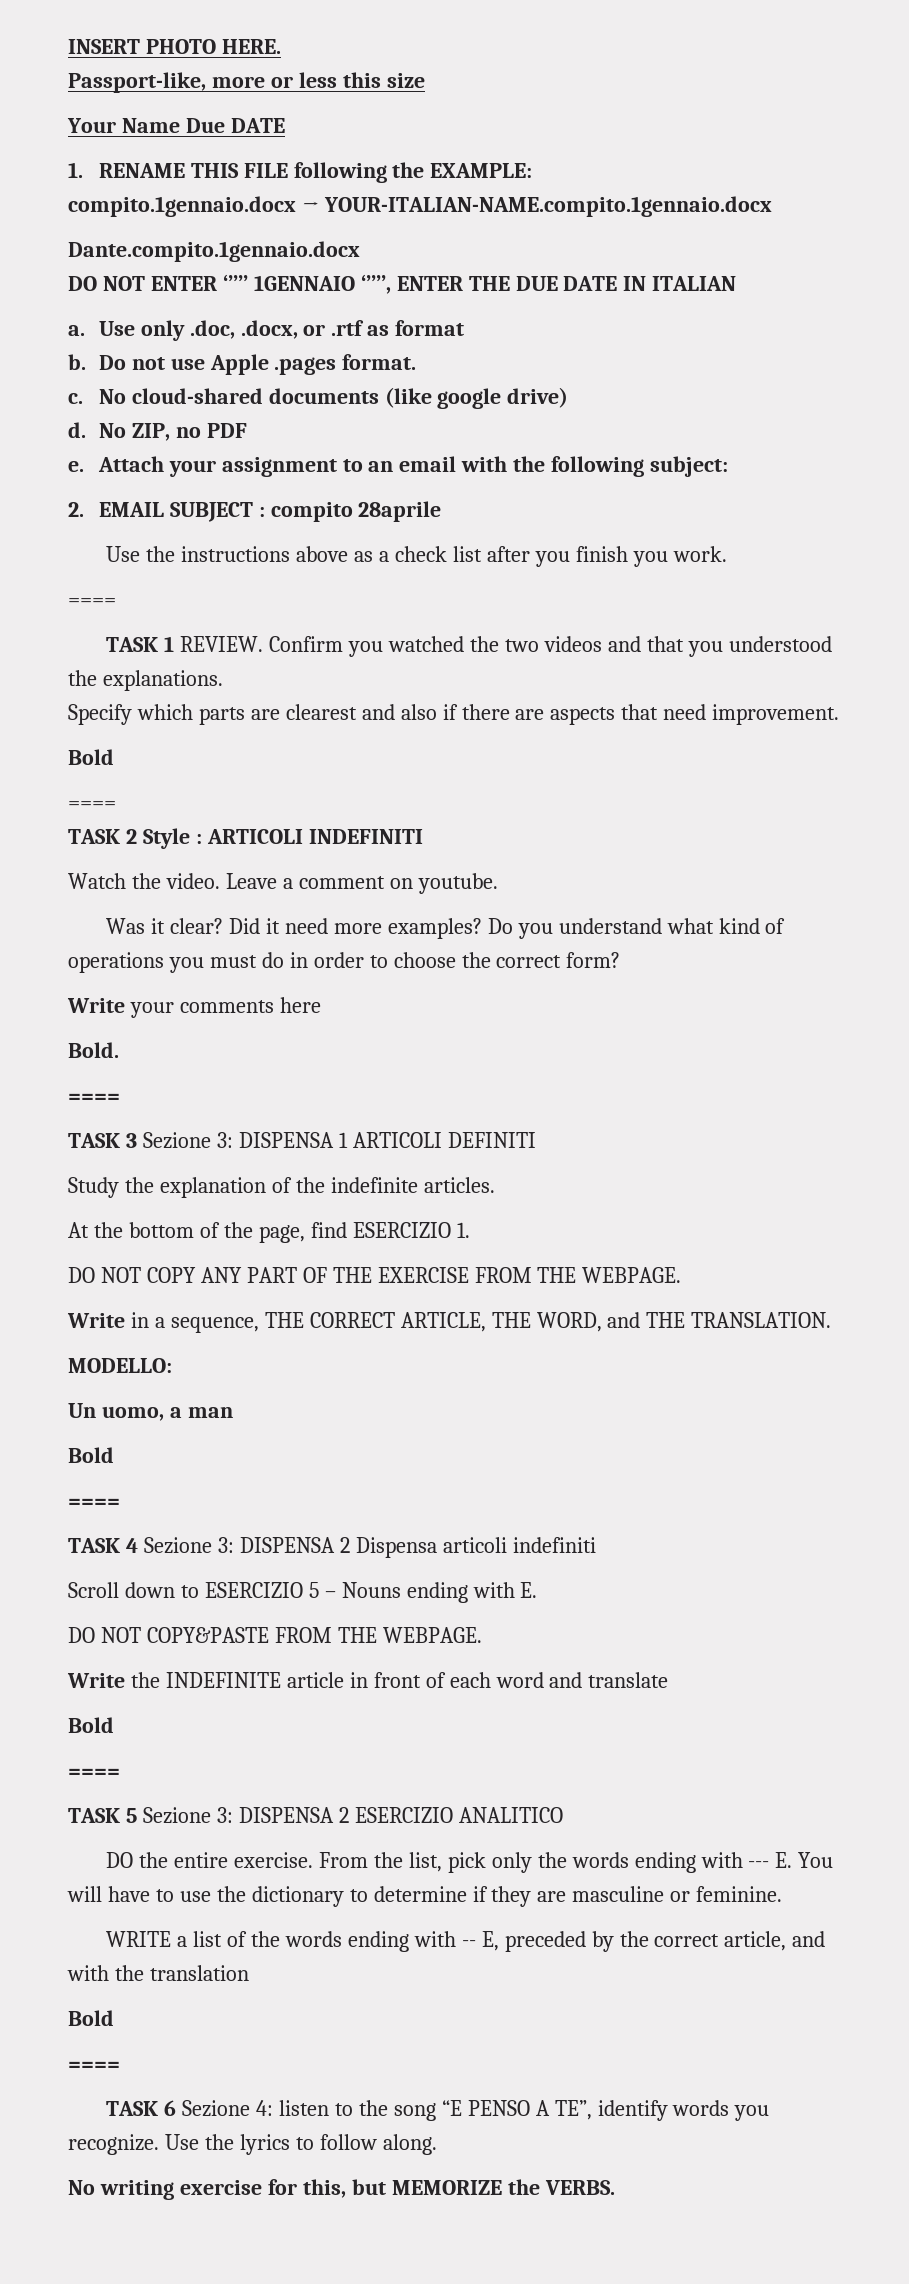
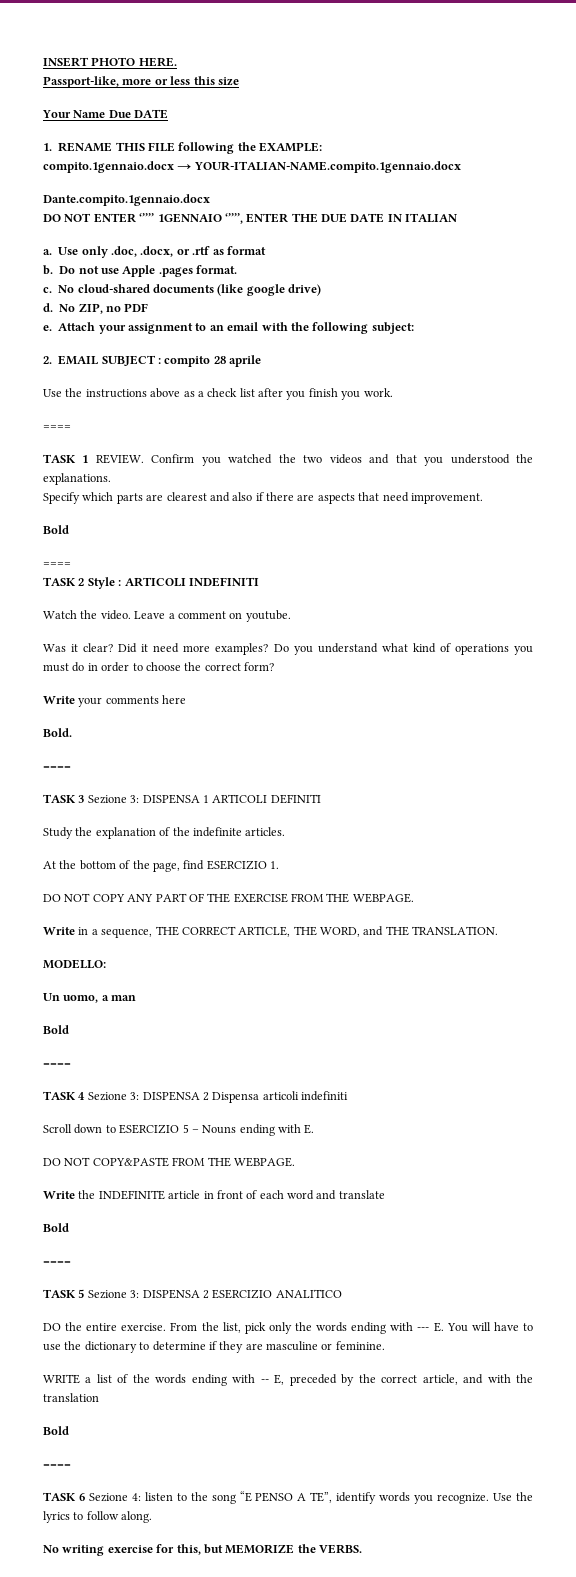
[358,501,442,522] 28aprile -> [213,355,262,367] 28 aprile

